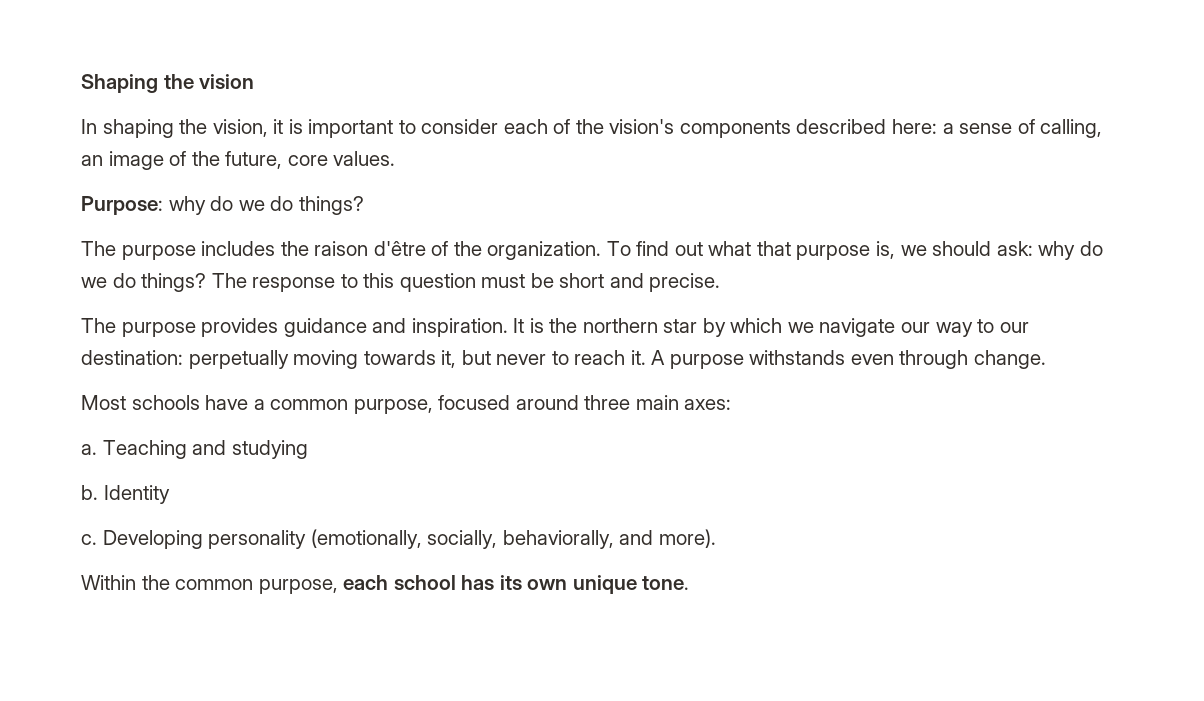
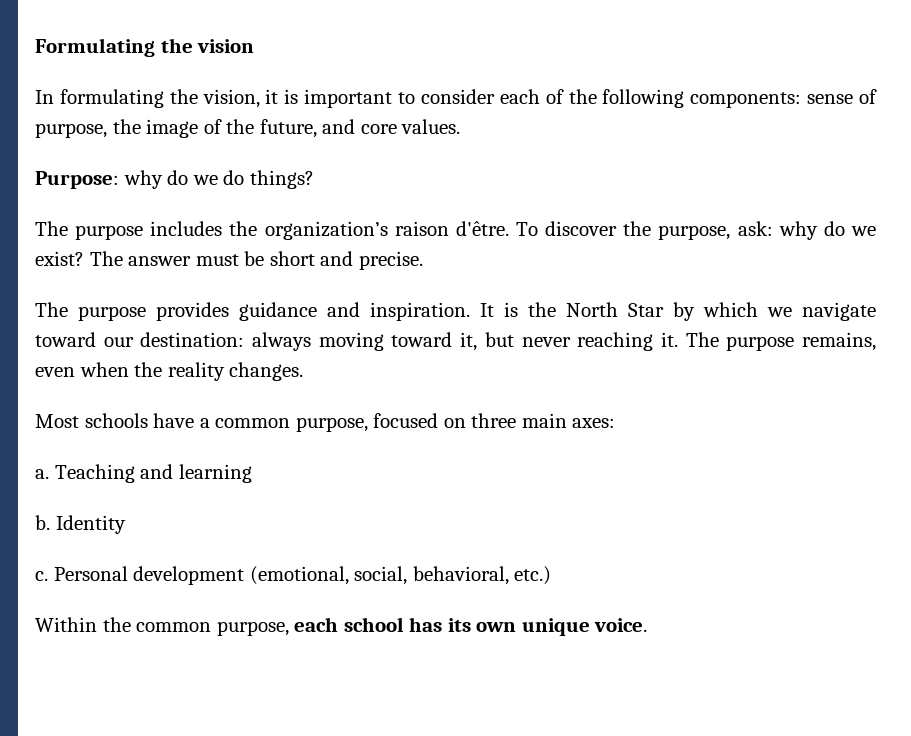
[81,74,158,93] Shaping -> [35,38,155,57] Formulating
[102,119,174,138] shaping -> [59,89,164,108] formulating
[609,119,1103,138] [81,155,103,166] vision's components described here: a sense of calling, an -> [602,89,878,108] [35,119,141,138] following components: sense of purpose, the
(283, 160) none -> [322,119,356,134] and
[314,241,1103,260] [81,273,476,292] raison d'être of the organization. To find out what that purpose is, we should ask: why do we do things? The response to this question -> [264,221,876,240] [35,251,192,266] organization’s raison d'être. To discover the purpose, ask: why do we exist? The answer
[582,318,698,333] northern star -> [566,302,664,317] North Star
[901,319,1029,337] [81,350,1047,369] our way to our destination: perpetually moving towards it, but never to reach it. A purpose withstands even through change. -> [35,332,877,351] [35,362,304,381] toward our destination: always moving toward it, but never reaching it. The purpose remains, even when the reality changes.
[515,395,579,410] around -> [443,418,466,428] on
[231,440,308,459] studying -> [178,464,252,483] learning
[102,529,716,549] Developing personality (emotionally, socially, behaviorally, and more). -> [53,566,552,585] Personal development (emotional, social, behavioral, etc.)
[642,576,690,590] tone. -> [594,618,648,632] voice.

